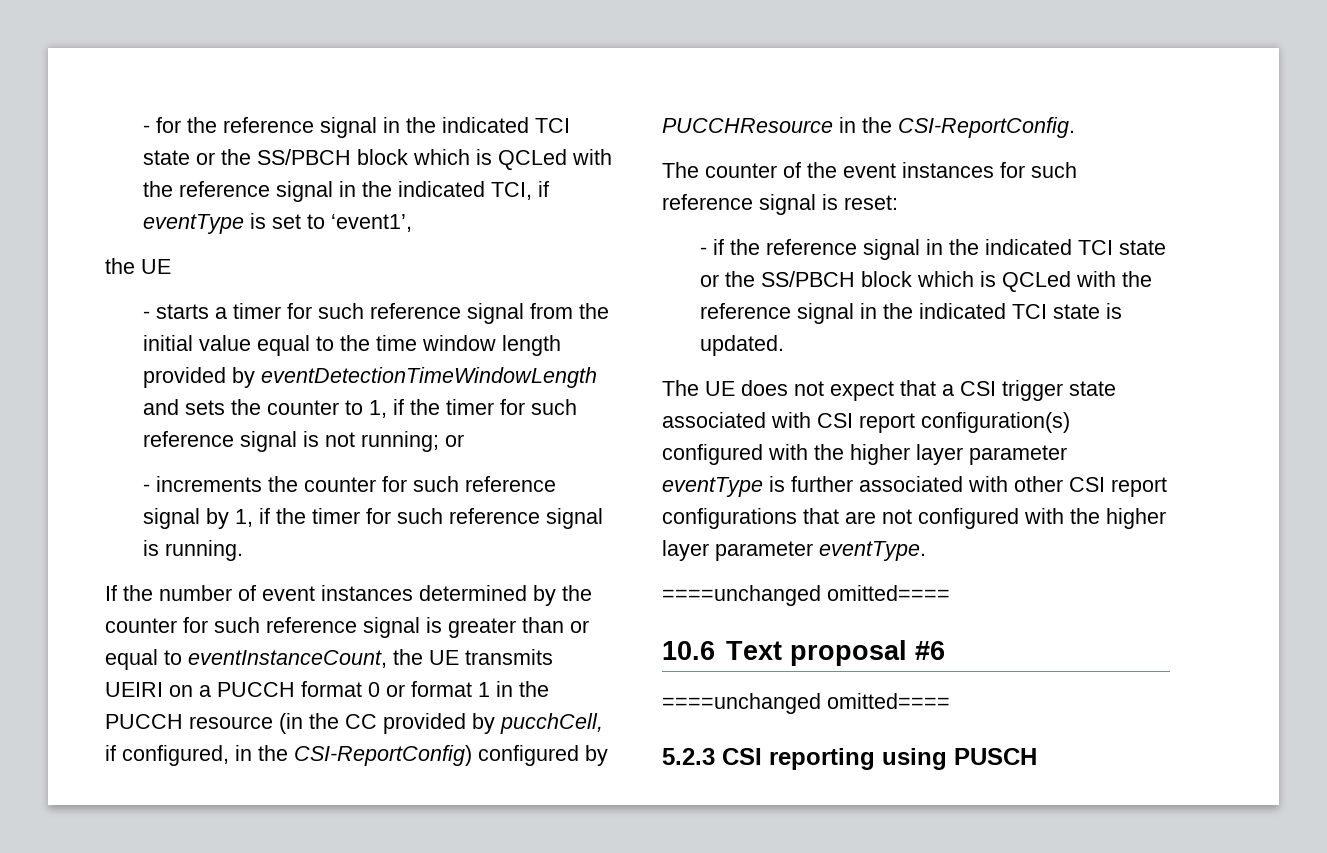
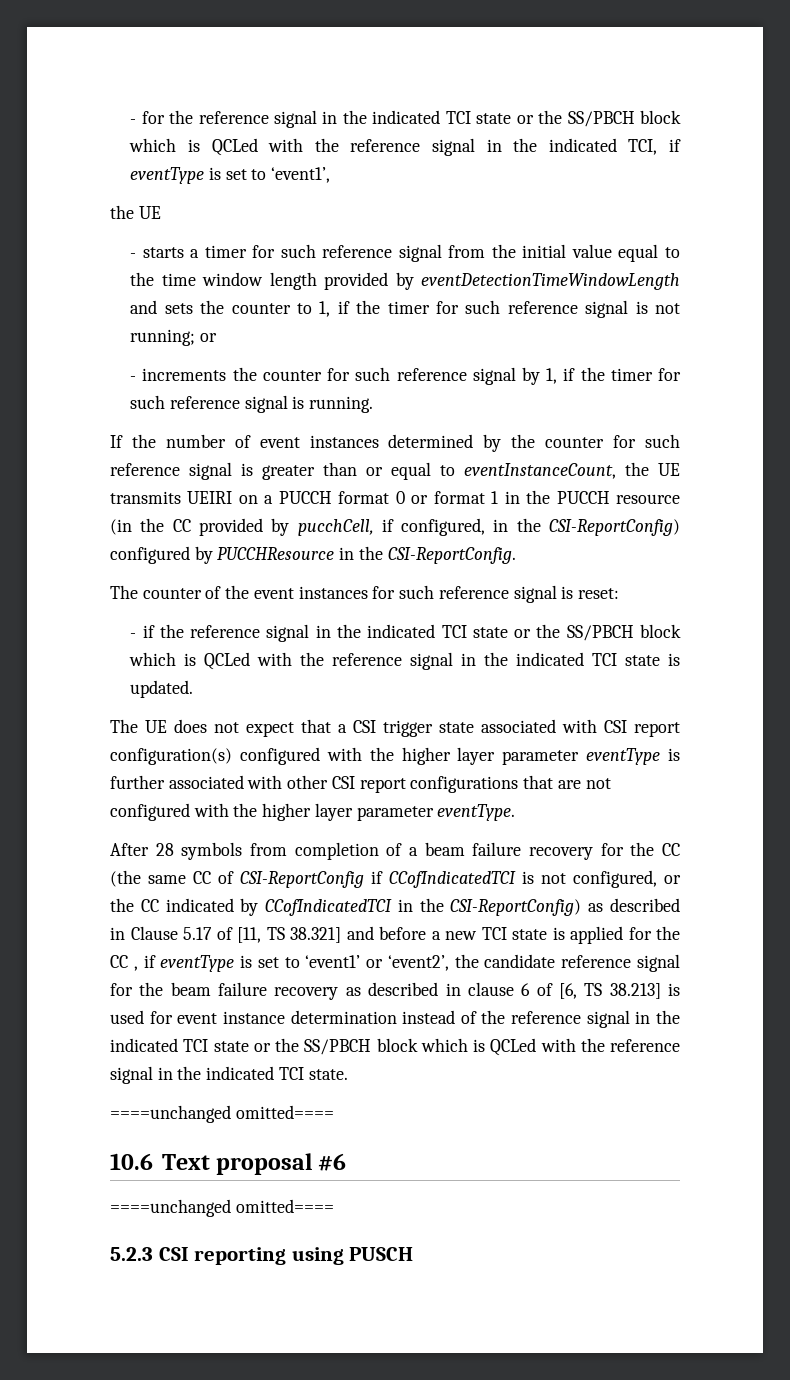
(926, 551) none -> [110,842,680,860] [110,870,681,888] [110,898,680,916] [110,926,680,944] [110,954,680,972] [110,982,680,1000] [110,1010,680,1028] [110,1038,680,1056] [110,1066,348,1084] // After 28 symbols from completion of a beam failure recovery for the CC (the same CC of CSI-ReportConfig if CCofIndicatedTCI is not configured, or the CC indicated by CCofIndicatedTCI in the CSI-ReportConfig) as described in Clause 5.17 of [11, TS 38.321] and before a new TCI state is applied for the CC , if eventType is set to ‘event1’ or ‘event2’, the candidate reference signal for the beam failure recovery as described in clause 6 of [6, TS 38.213] is used for event instance determination instead of the reference signal in the indicated TCI state or the SS/PBCH block which is QCLed with the reference signal in the indicated TCI state.

